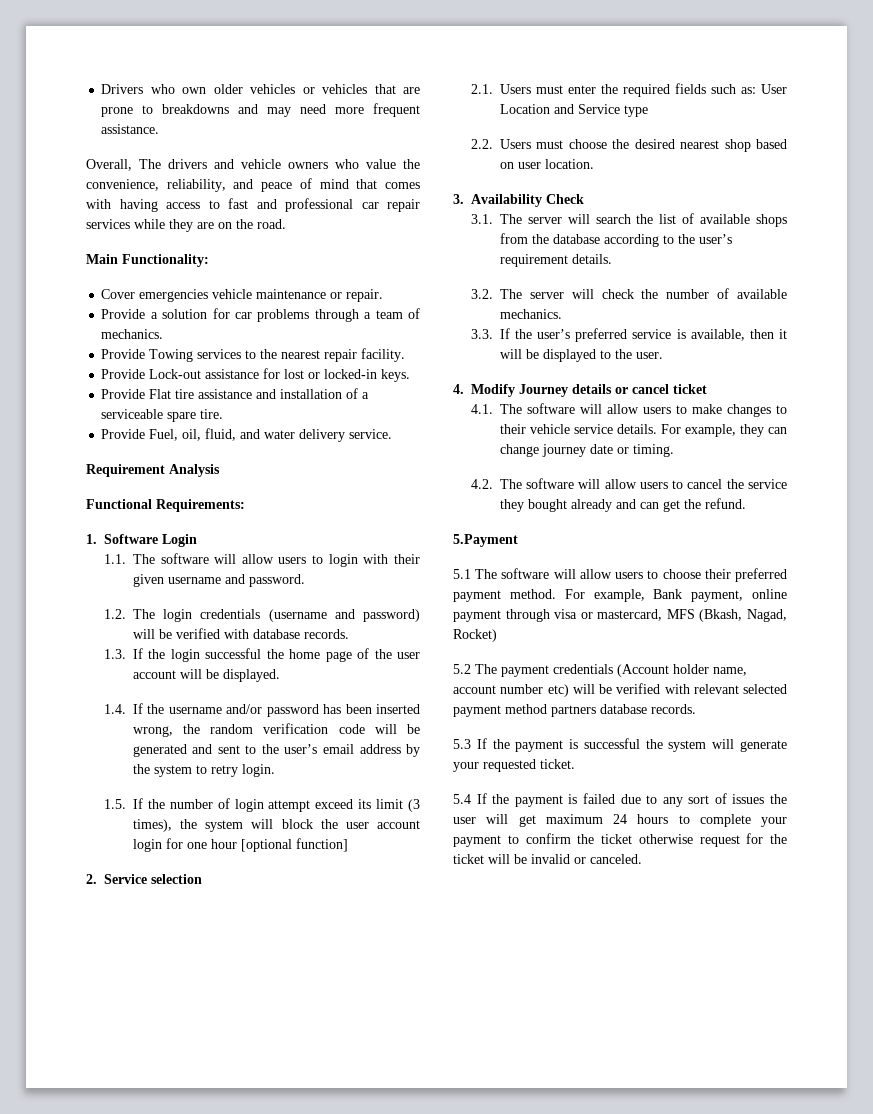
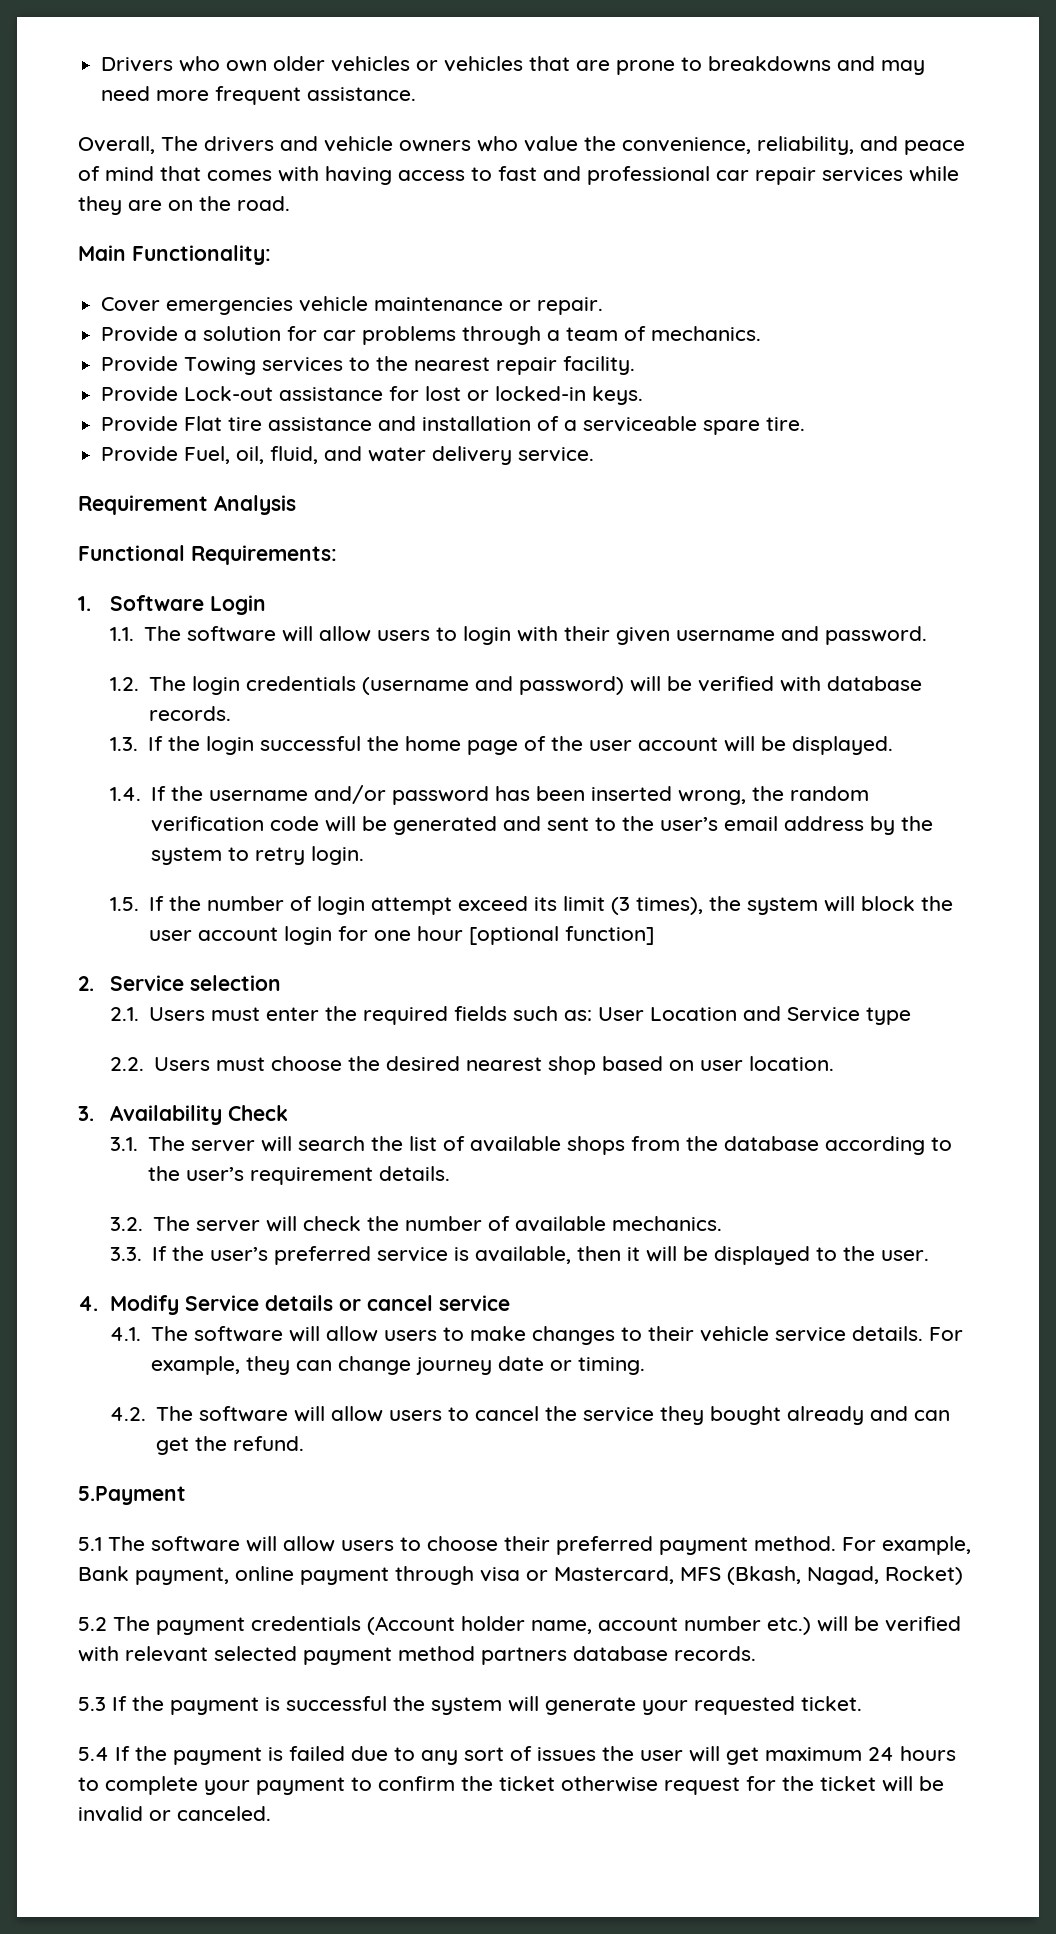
[519,384,568,397] Journey -> [184,1295,259,1311] Service
[673,384,707,394] ticket -> [438,1295,510,1311] service
[597,609,663,621] mastercard, -> [554,1566,674,1584] Mastercard,
[547,684,569,697] etc) -> [767,1617,811,1635] etc.)

